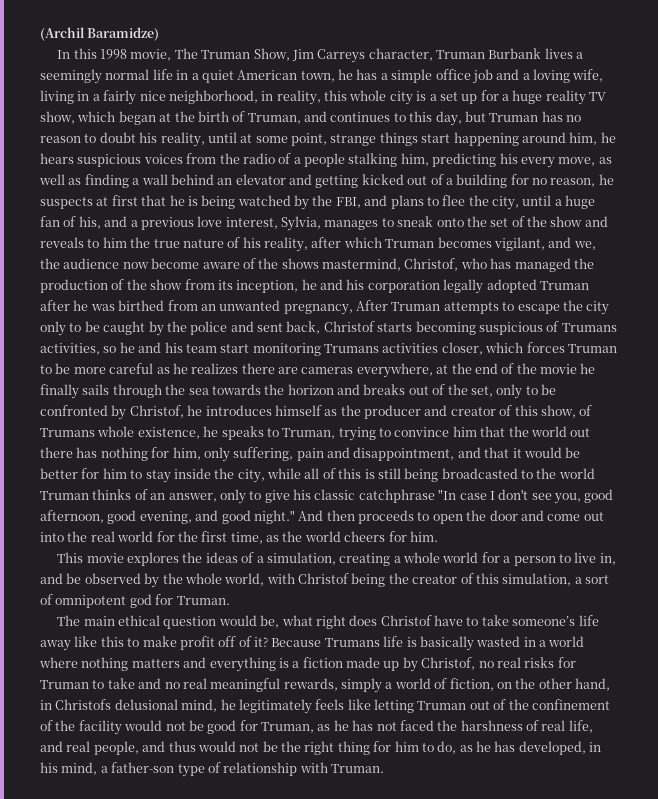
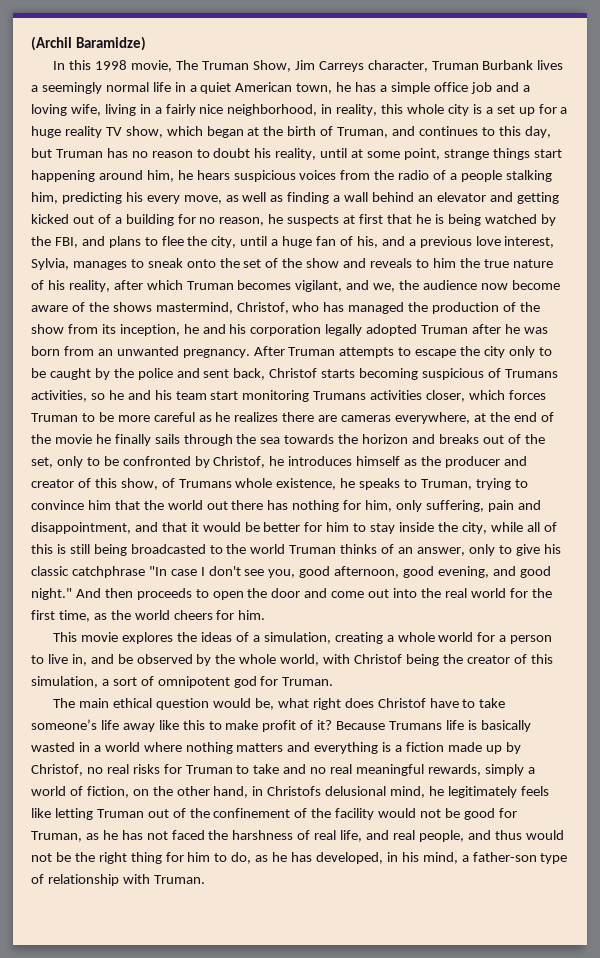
[118,300,165,311] birthed -> [31,346,60,356] born
[283,304,353,315] pregnancy, -> [182,349,250,358] pregnancy.
[218,636,237,647] off -> (297, 726) none

